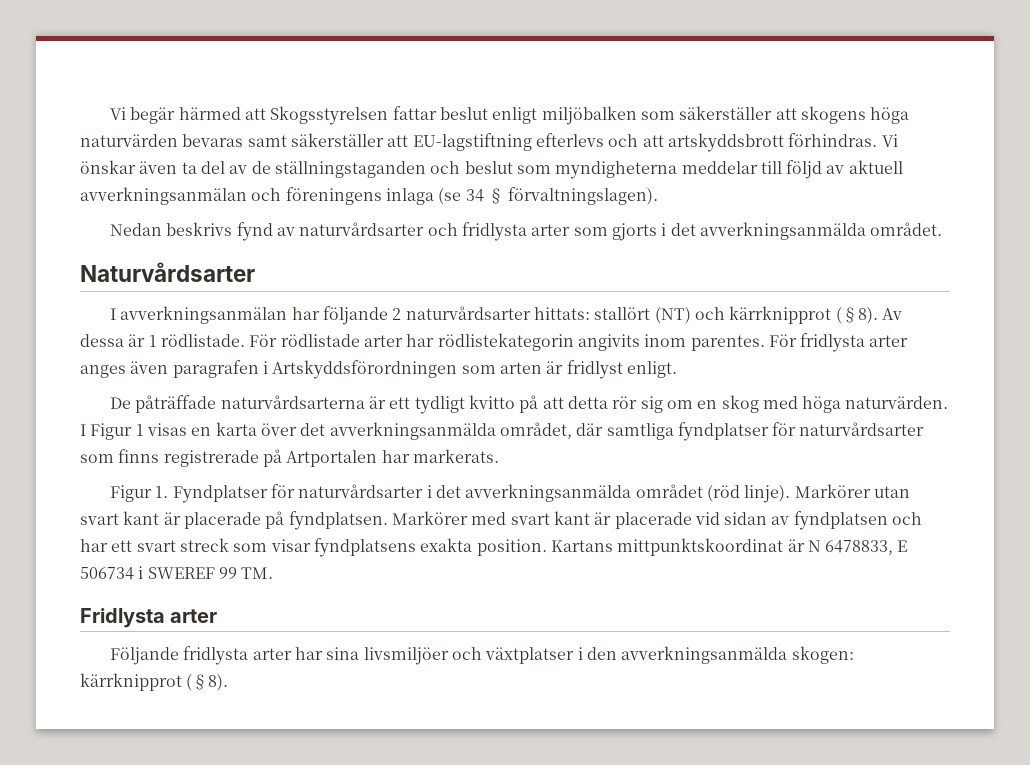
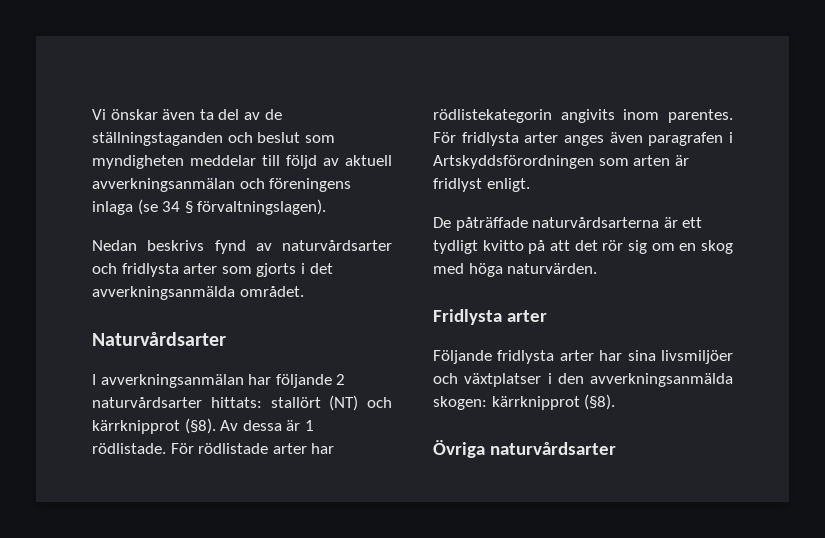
[110,106,910,125] [80,133,898,152] Vi begär härmed att Skogsstyrelsen fattar beslut enligt miljöbalken som säkerställer att skogens höga naturvärden bevaras samt säkerställer att EU-lagstiftning efterlevs och att artskyddsbrott förhindras. Vi -> [92,109,106,120] Vi
[555,161,678,179] myndigheterna -> [92,155,184,169] myndigheten
[567,396,608,409] detta -> [574,240,598,251] det
[80,422,925,441] [80,449,499,467] [110,484,910,503] [80,511,923,530] [80,538,908,557] [80,566,274,580] I Figur 1 visas en karta över det avverkningsanmälda området, där samtliga fyndplatser för naturvårdsarter som finns registrerade på Artportalen har markerats. // Figur 1. Fyndplatser för naturvårdsarter i det avverkningsanmälda området (röd linje). Markörer utan svart kant är placerade på fyndplatsen. Markörer med svart kant är placerade vid sidan av fyndplatsen och har ett svart streck som visar fyndplatsens exakta position. Kartans mittpunktskoordinat är N 6478833, E 506734 i SWEREF 99 TM. -> (598, 268) none
(229, 682) none -> [433,440,616,458] // Övriga naturvårdsarter

